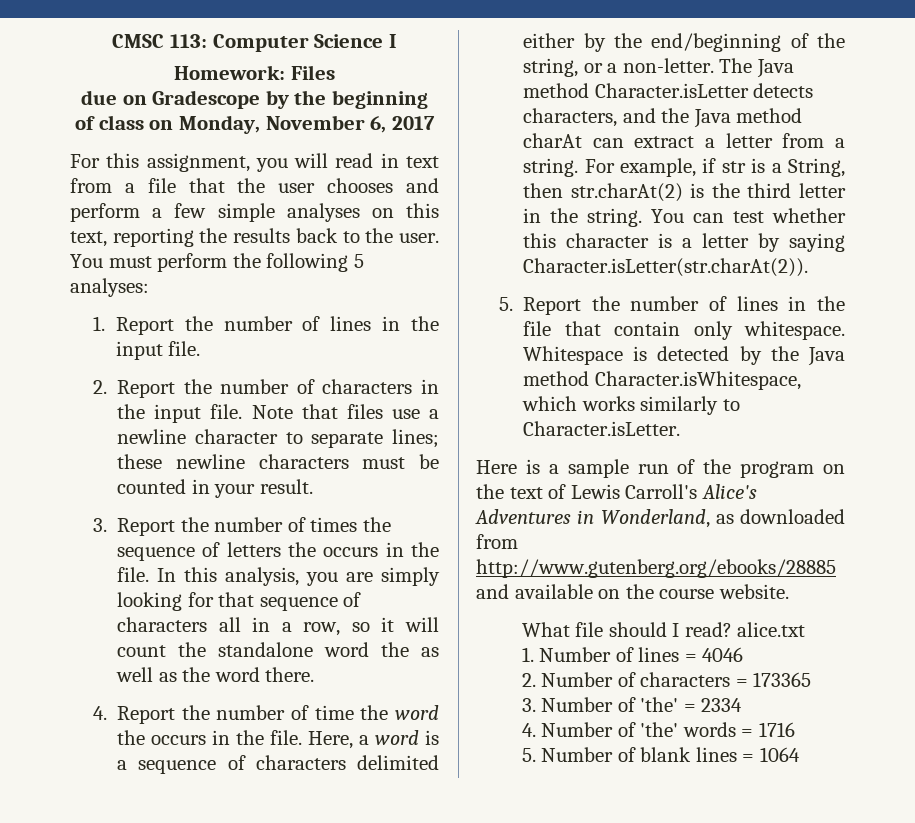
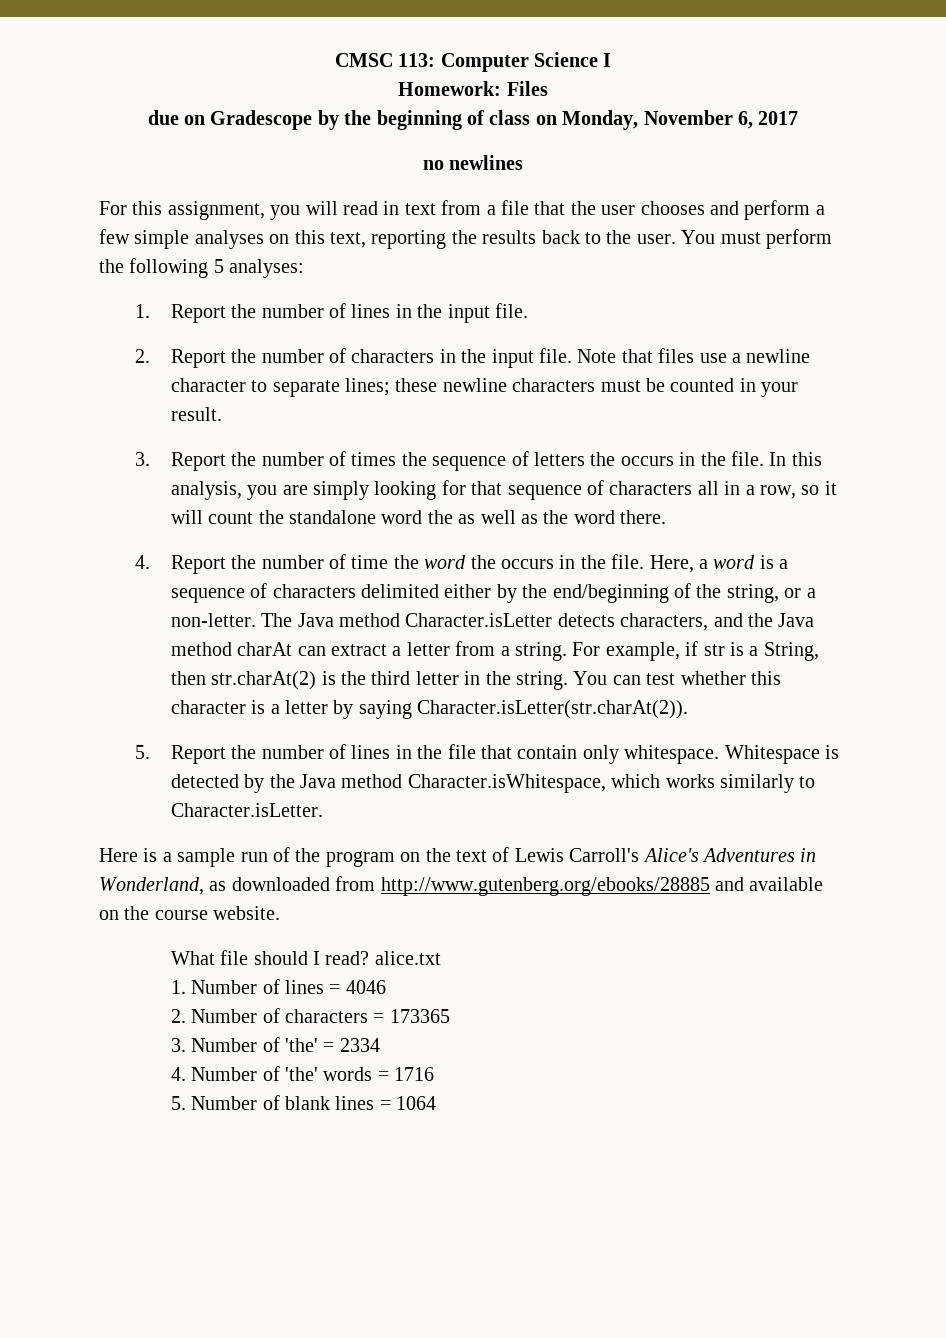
(435, 123) none -> [422,155,524,170] // no newlines

